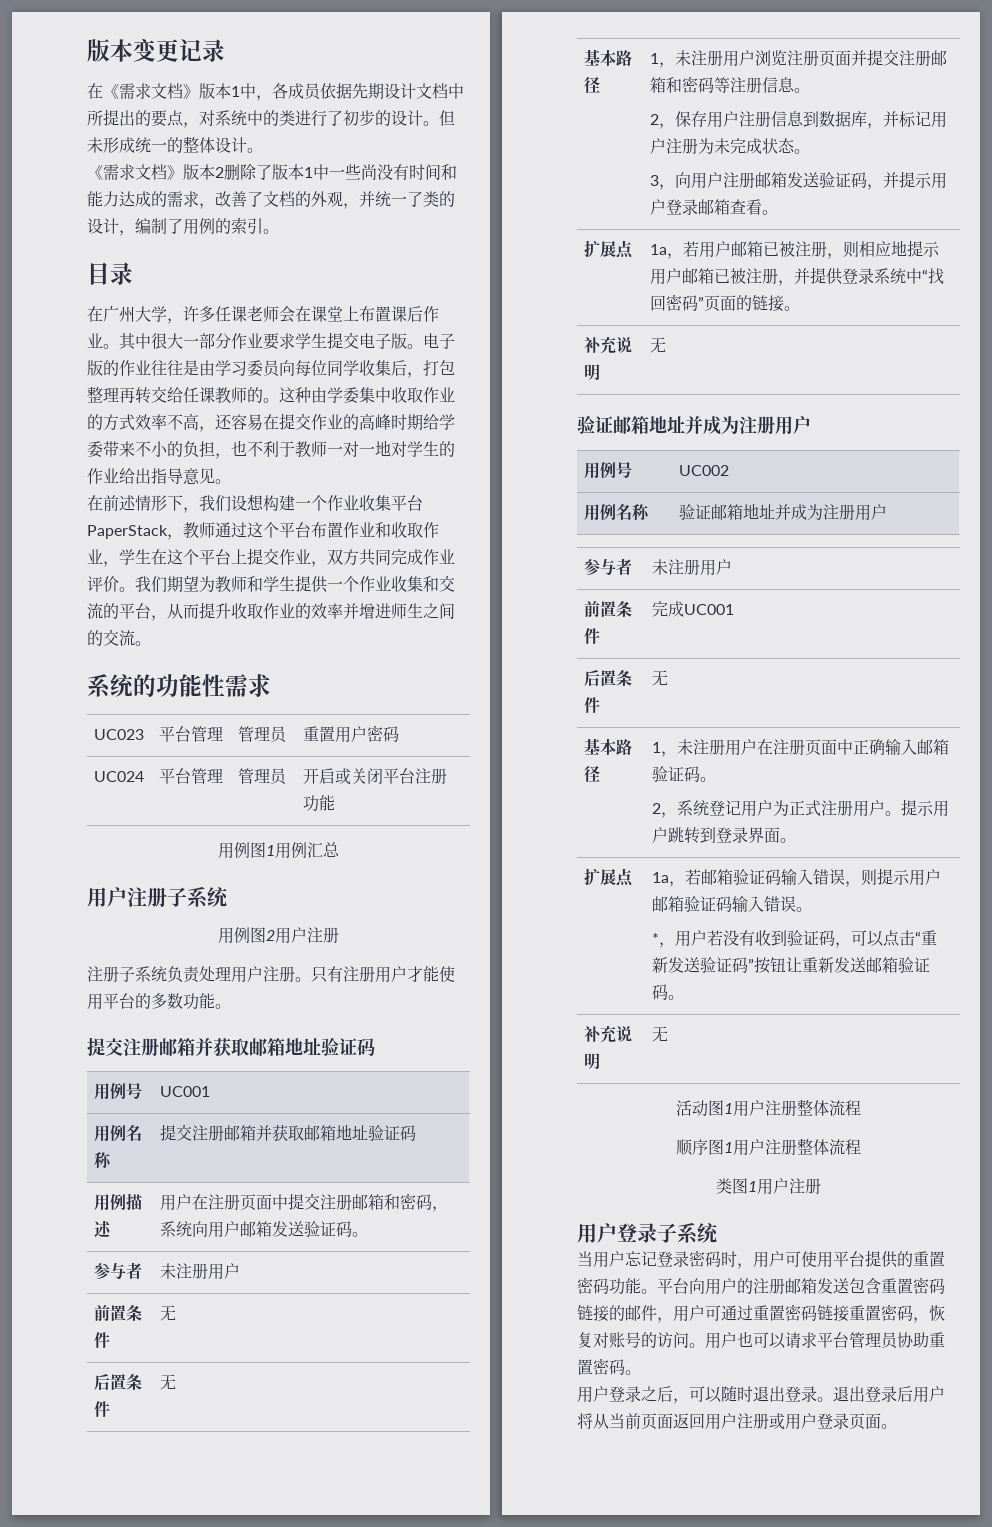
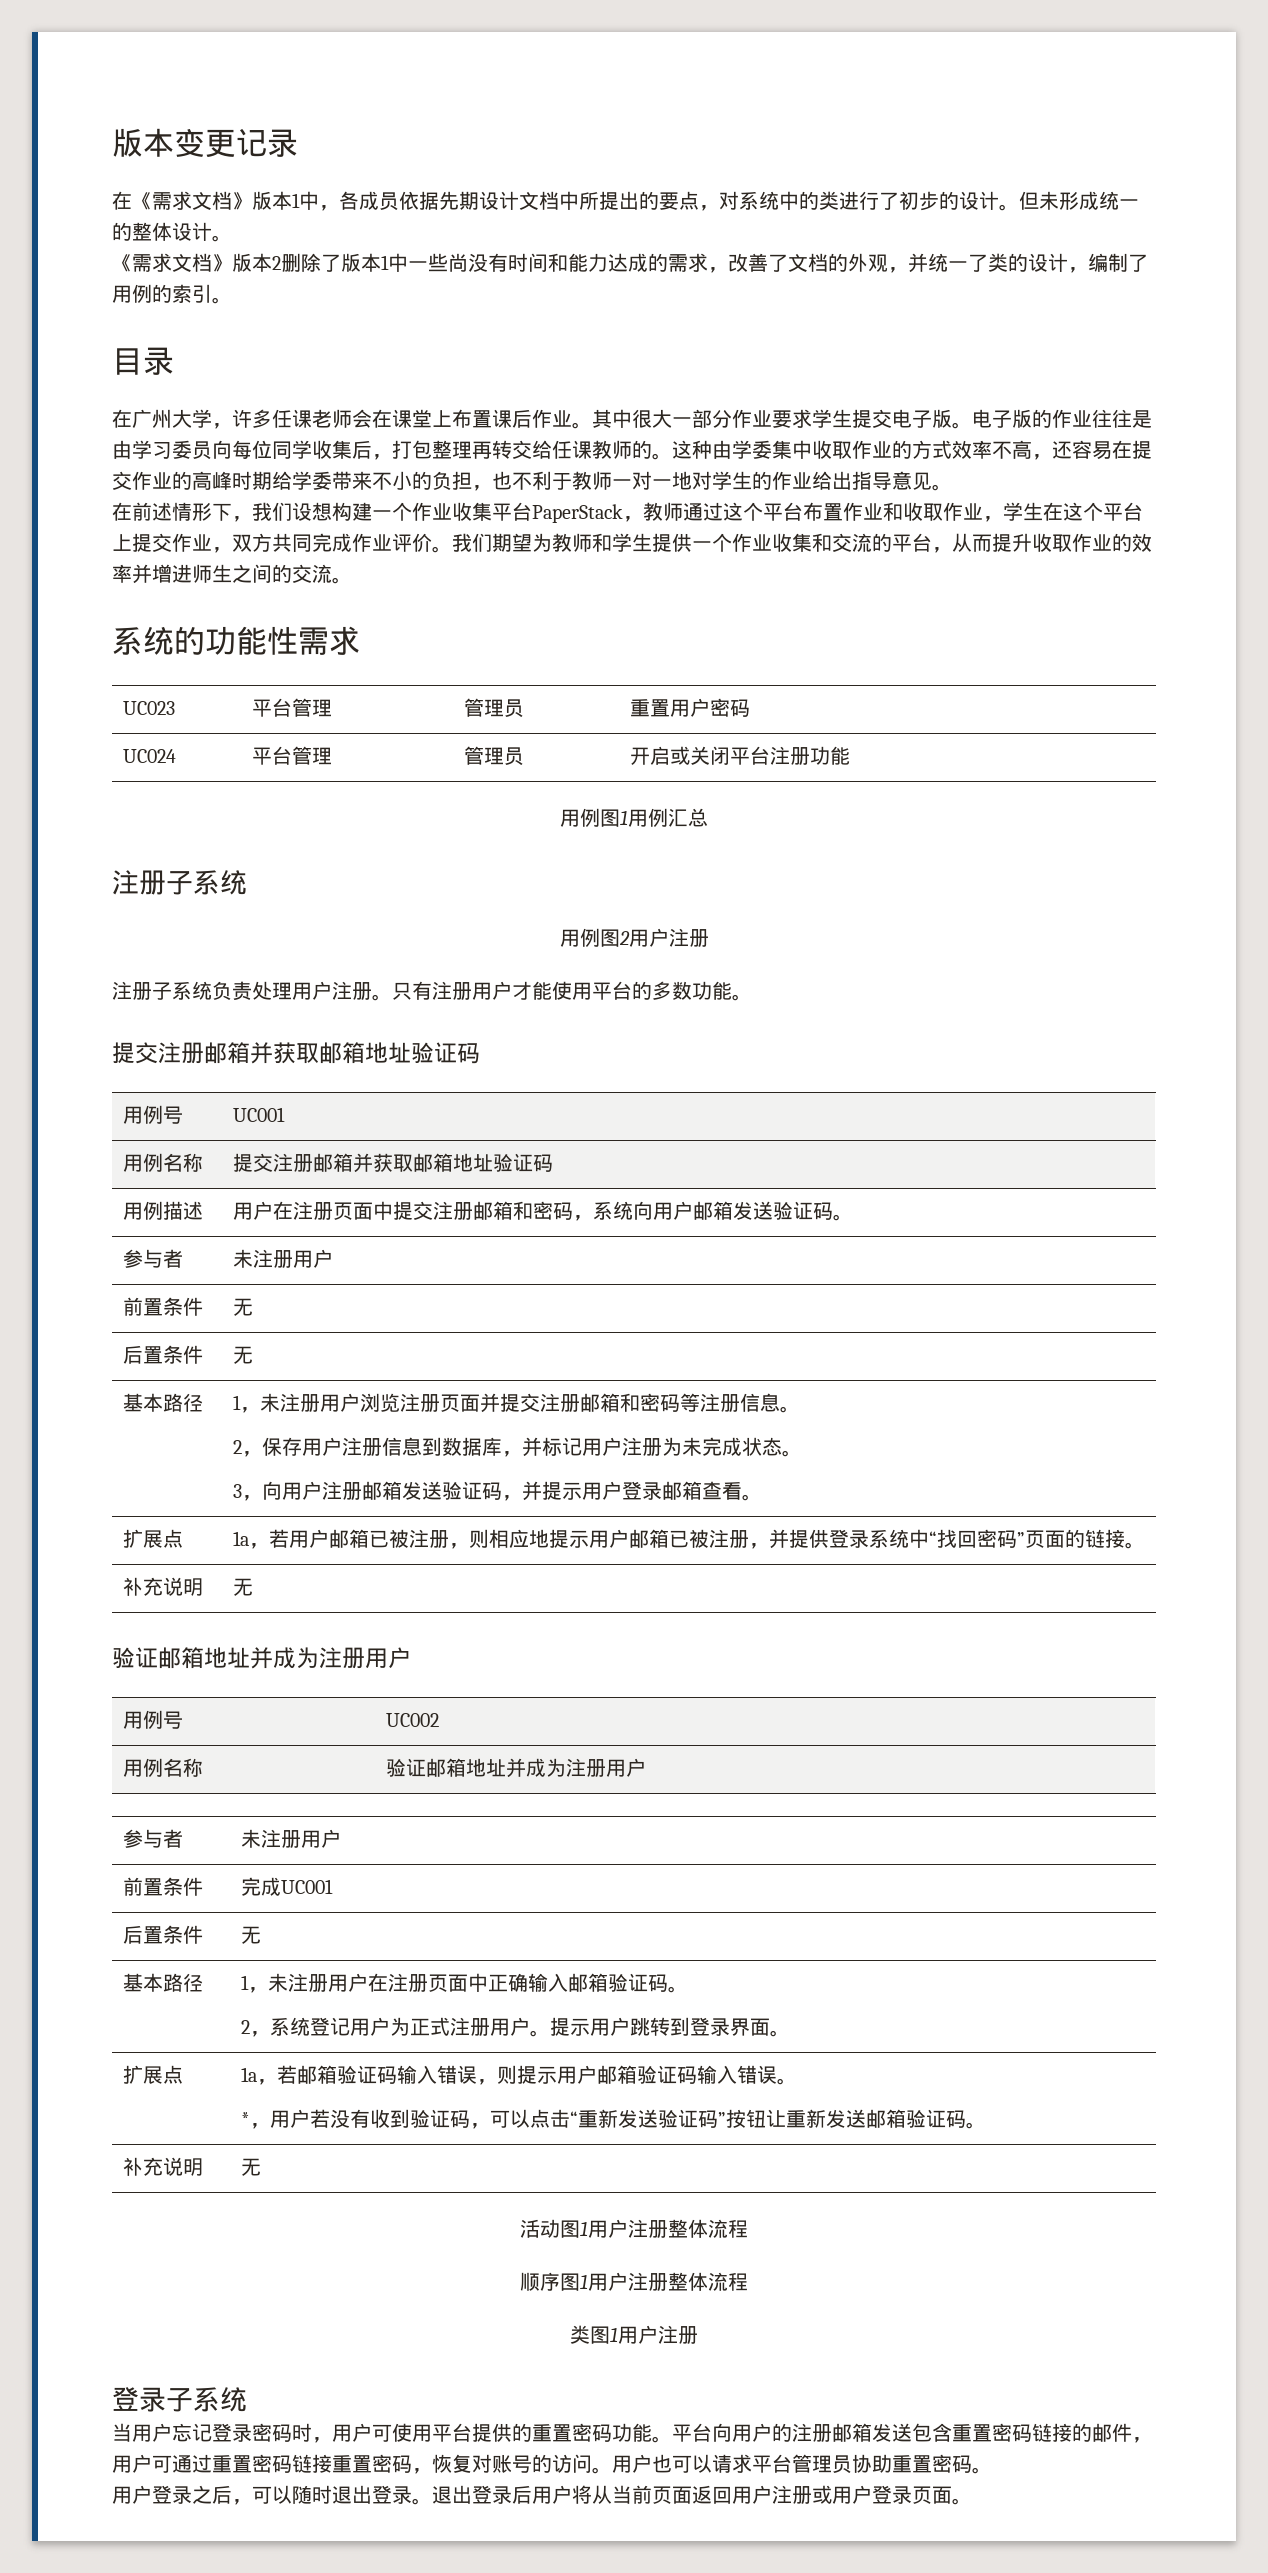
[87,887,127,907] 用户 -> (708, 817) none
[577,1223,617,1243] 用户 -> (698, 2335) none

